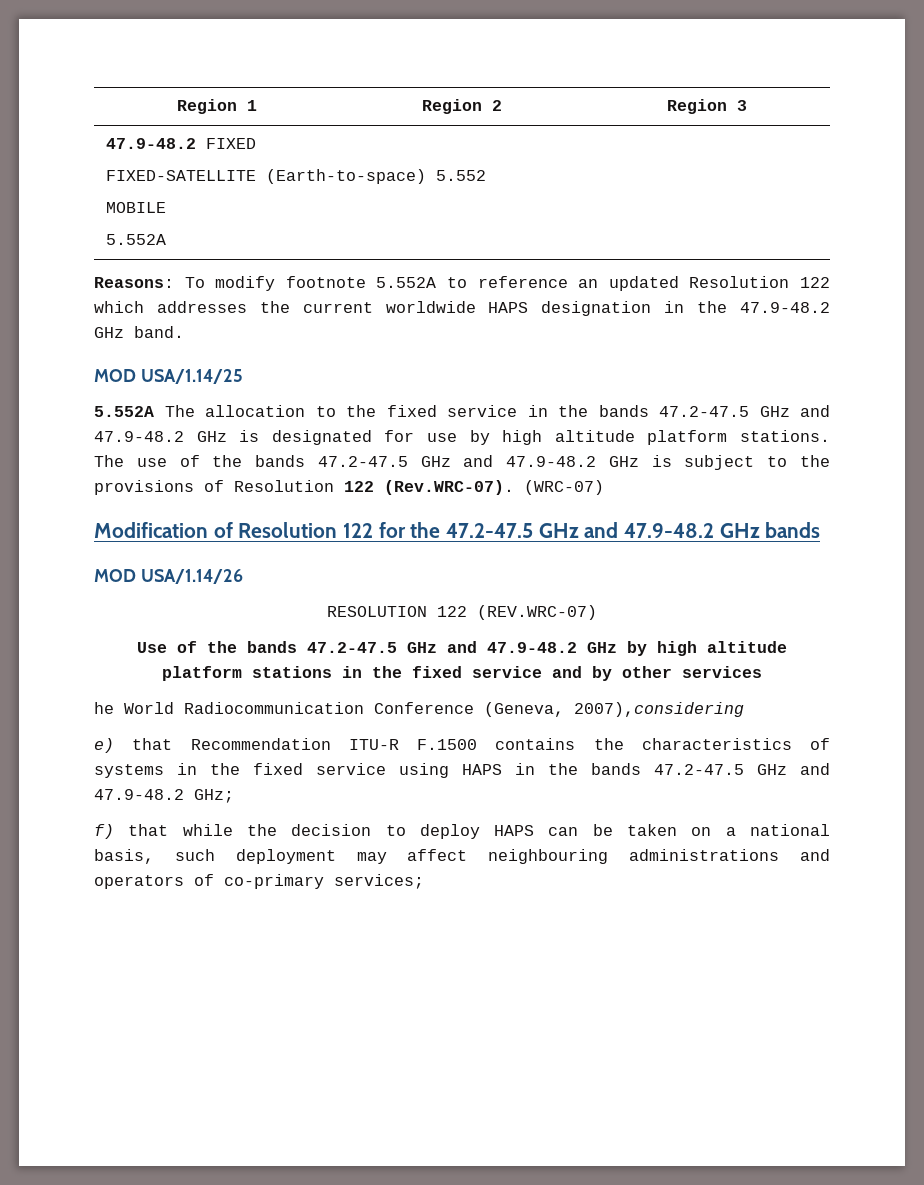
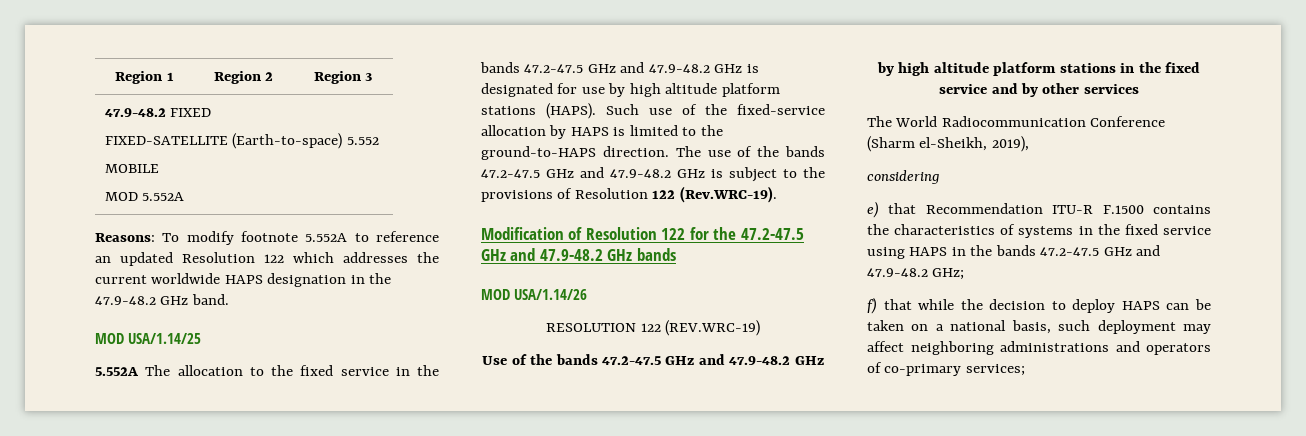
(167, 207) none -> [104,192,138,201] MOD
[740,430,831,442] stations. -> [481,103,825,119] [481,125,723,139] [481,146,669,160] stations (HAPS). Such use of the fixed-service allocation by HAPS is limited to the ground-to-HAPS direction.
[384,480,604,495] (Rev.WRC-07). (WRC-07) -> [679,186,777,203] (Rev.WRC-19).
[477,605,597,620] (REV.WRC-07) -> [664,320,760,336] (REV.WRC-19)
[94,702,114,714] he -> [867,116,892,127] The
[484,702,744,717] (Geneva, 2007),considering -> [867,136,1029,152] [867,170,939,184] (Sharm el-Sheikh, 2019), // considering
[488,849,609,864] neighbouring -> [910,341,994,355] neighboring

